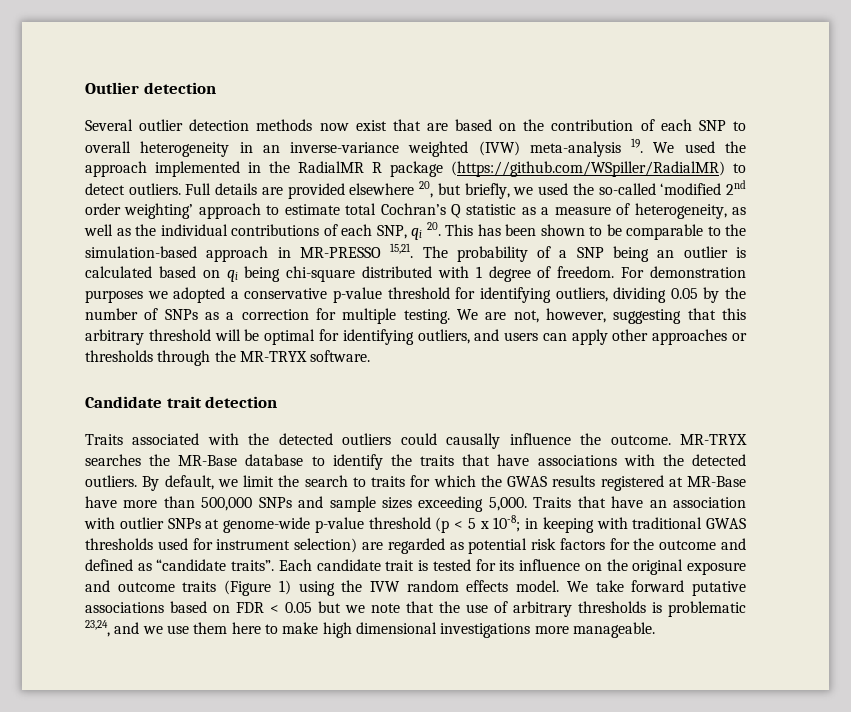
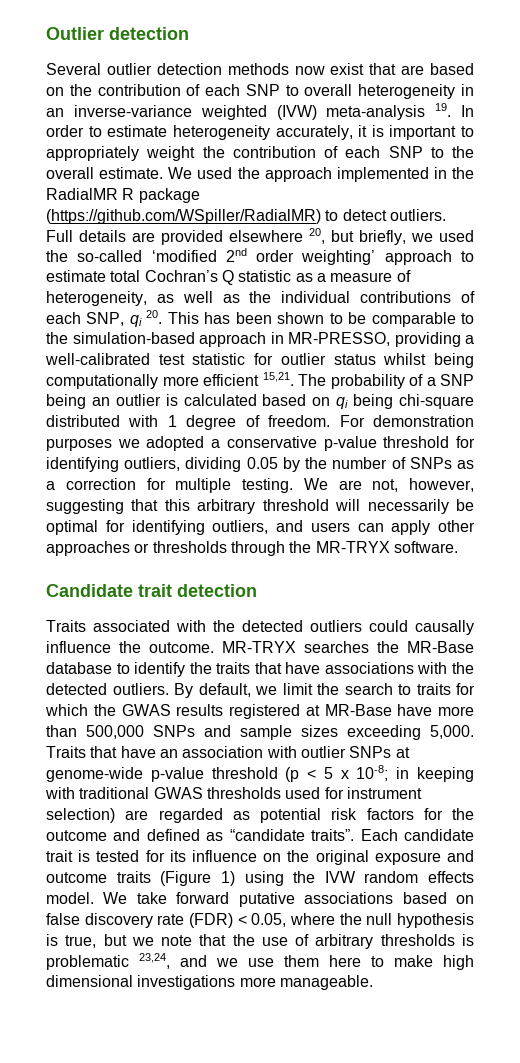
(644, 145) none -> [460,105,474,117] [46,125,474,140] [46,146,474,161] [46,167,164,179] In order to estimate heterogeneity accurately, it is important to appropriately weight the contribution of each SNP to the overall estimate.
[299,247,381,258] MR-PRESSO -> [288,332,474,347] [45,353,475,368] [46,374,259,389] MR-PRESSO, providing a well-calibrated test statistic for outlier status whilst being computationally more efficient
(241, 335) none -> [367,499,449,514] necessarily
[236,602,312,613] FDR < 0.05 -> [46,913,475,928] [46,934,97,948] false discovery rate (FDR) < 0.05, where the null hypothesis is true,

